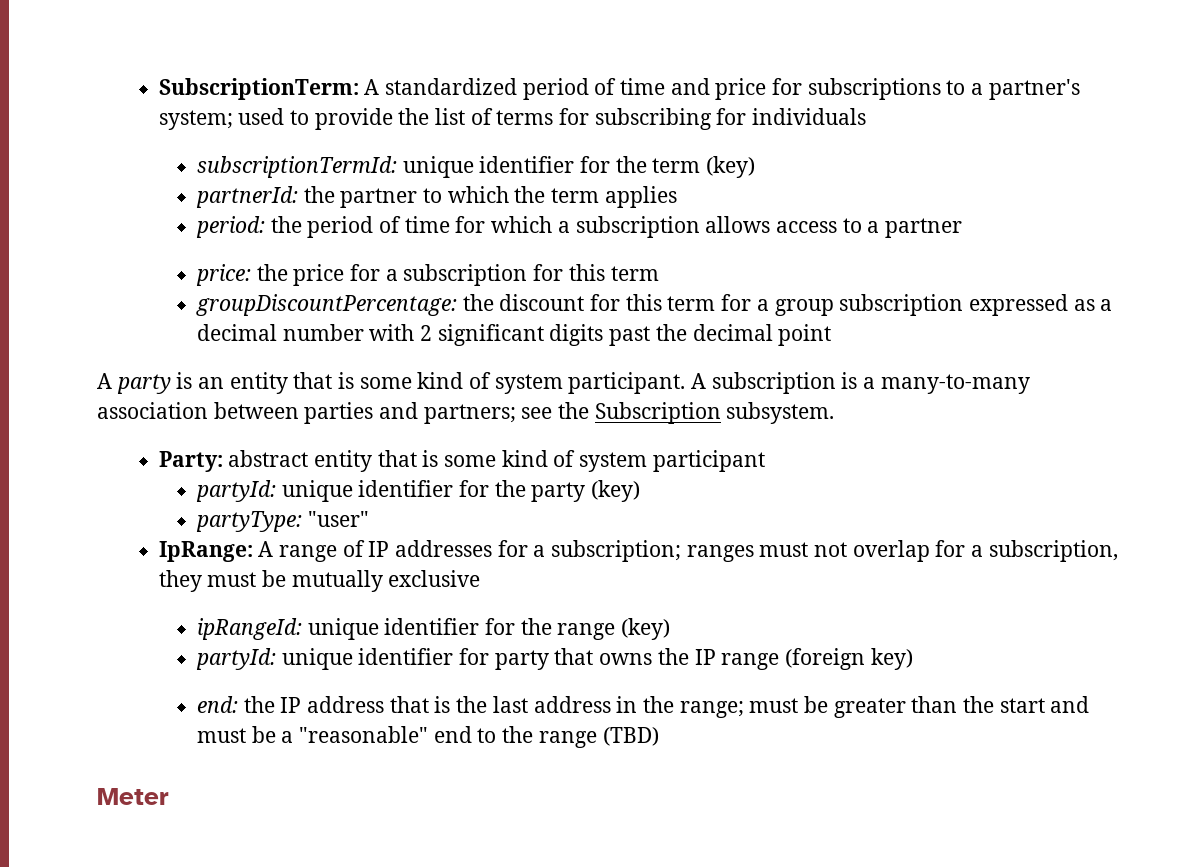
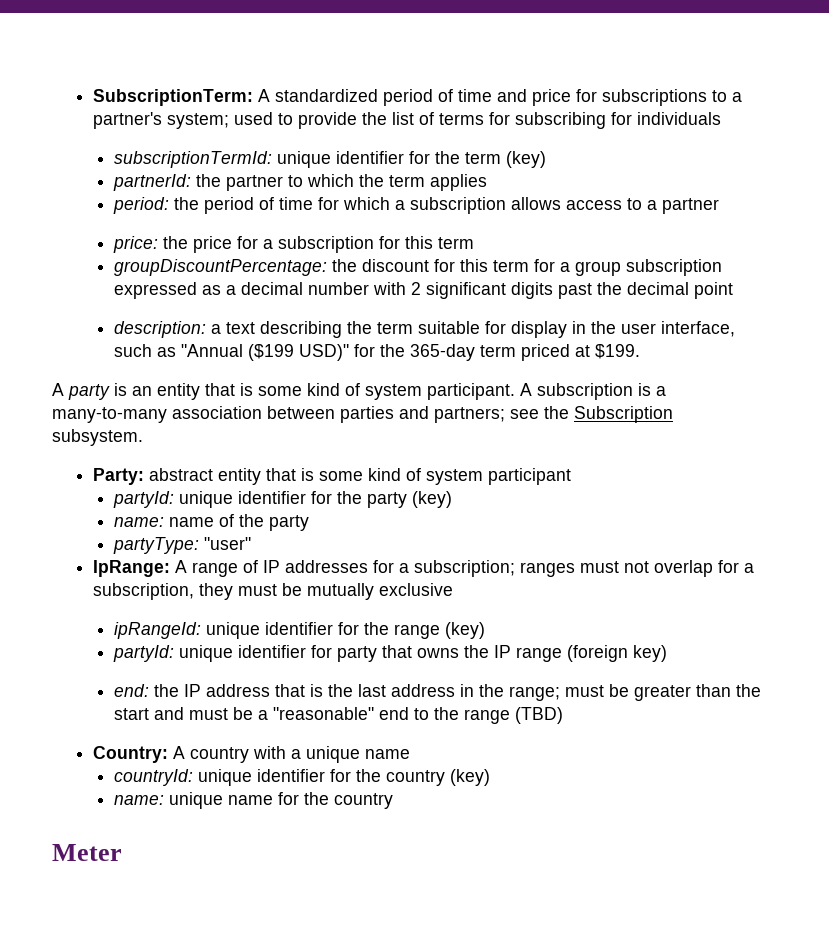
(832, 335) none -> [113,321,735,338] [113,344,640,361] // description: a text describing the term suitable for display in the user interface, such as "Annual ($199 USD)" for the 365-day term priced at $199.
(641, 491) none -> [113,514,309,531] // name: name of the party
(659, 736) none -> [92,746,410,763] [113,769,490,786] [113,792,393,809] // Country: A country with a unique name // countryId: unique identifier for the country (key) // name: unique name for the country

